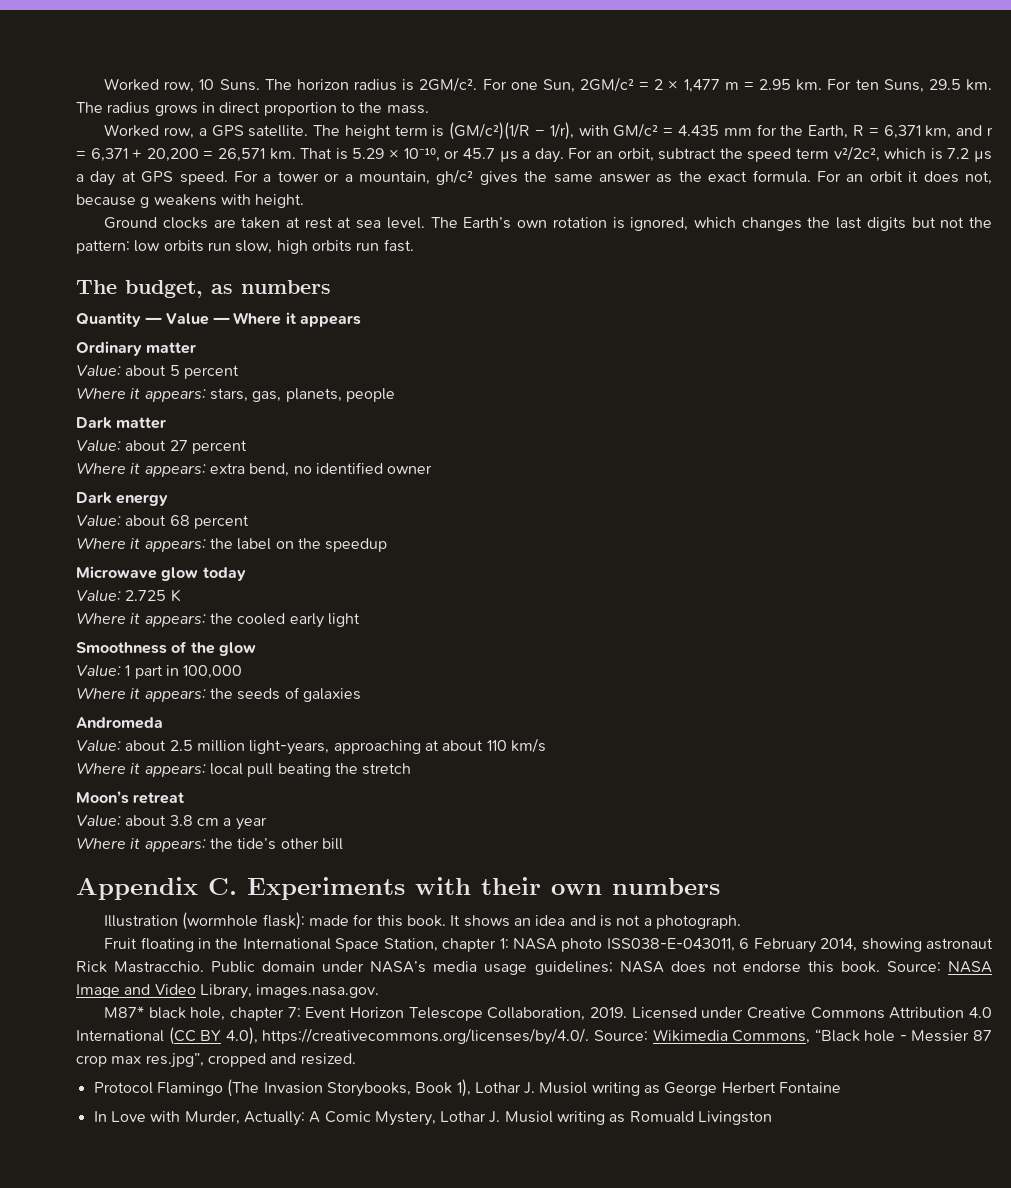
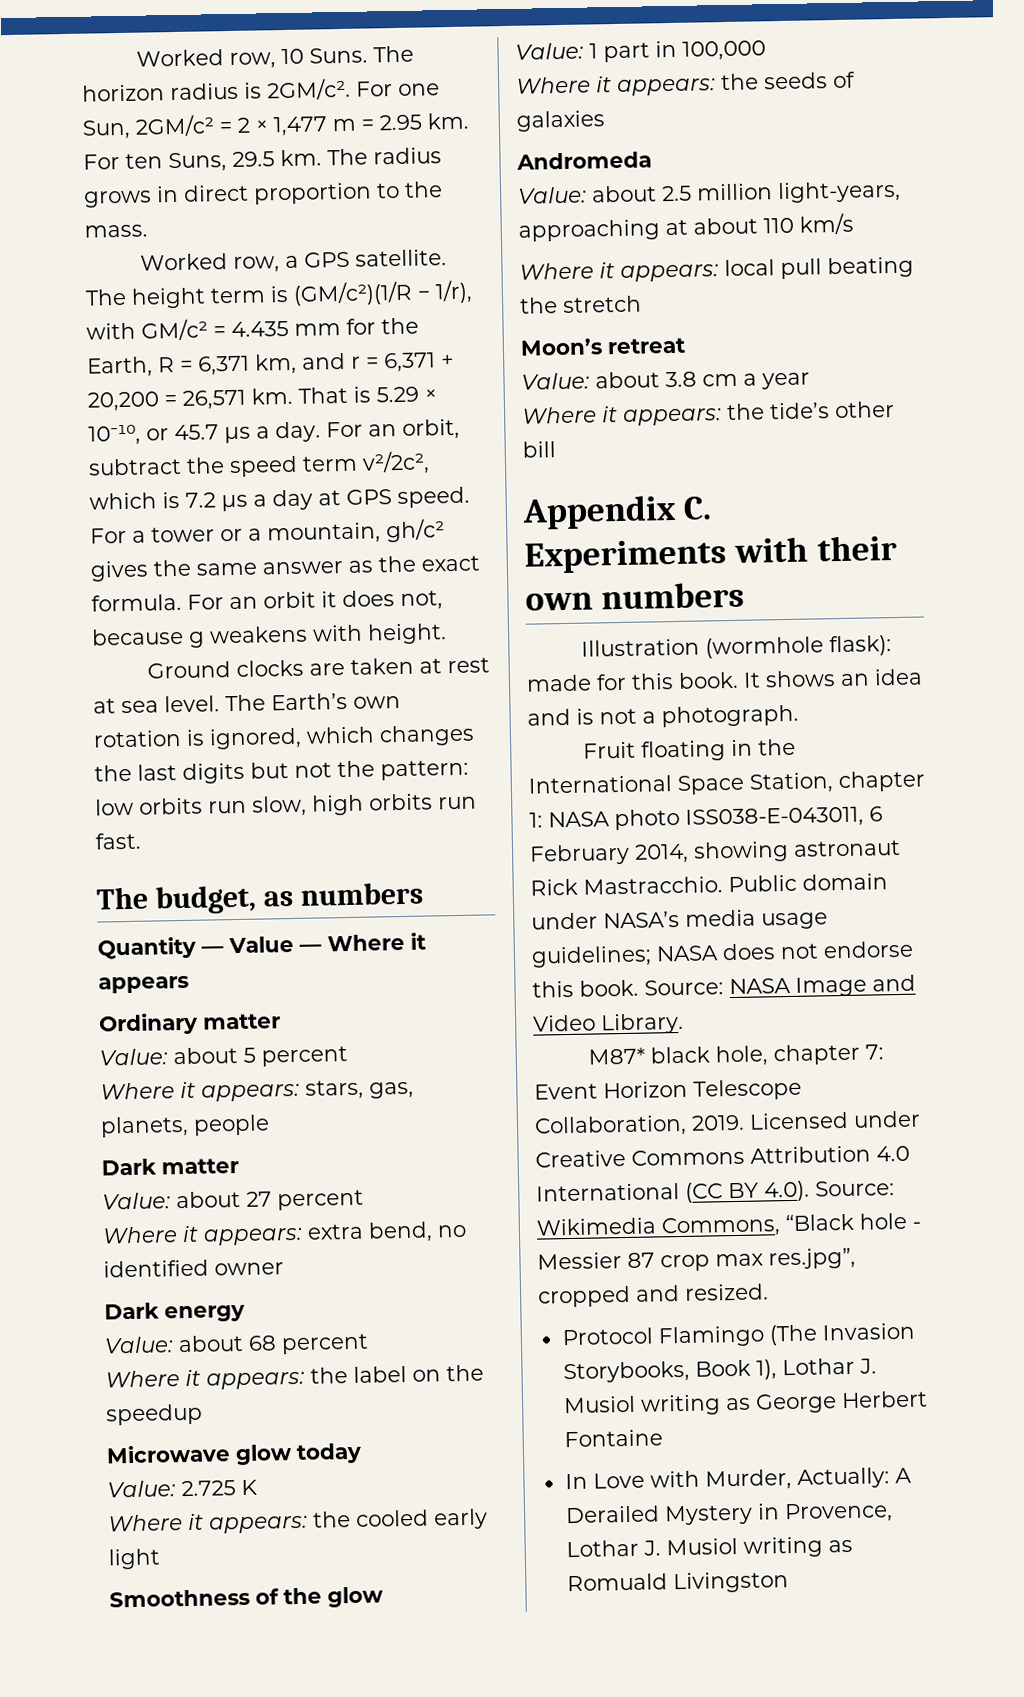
[199,984,380,999] Library, images.nasa.gov. -> [601,1012,684,1035] Library.
[225,1027,590,1045] 4.0), https://creativecommons.org/licenses/by/4.0/. -> [764,1180,810,1202] 4.0).
[324,1111,436,1126] Comic Mystery, -> [564,1502,893,1526] Derailed Mystery in Provence,

